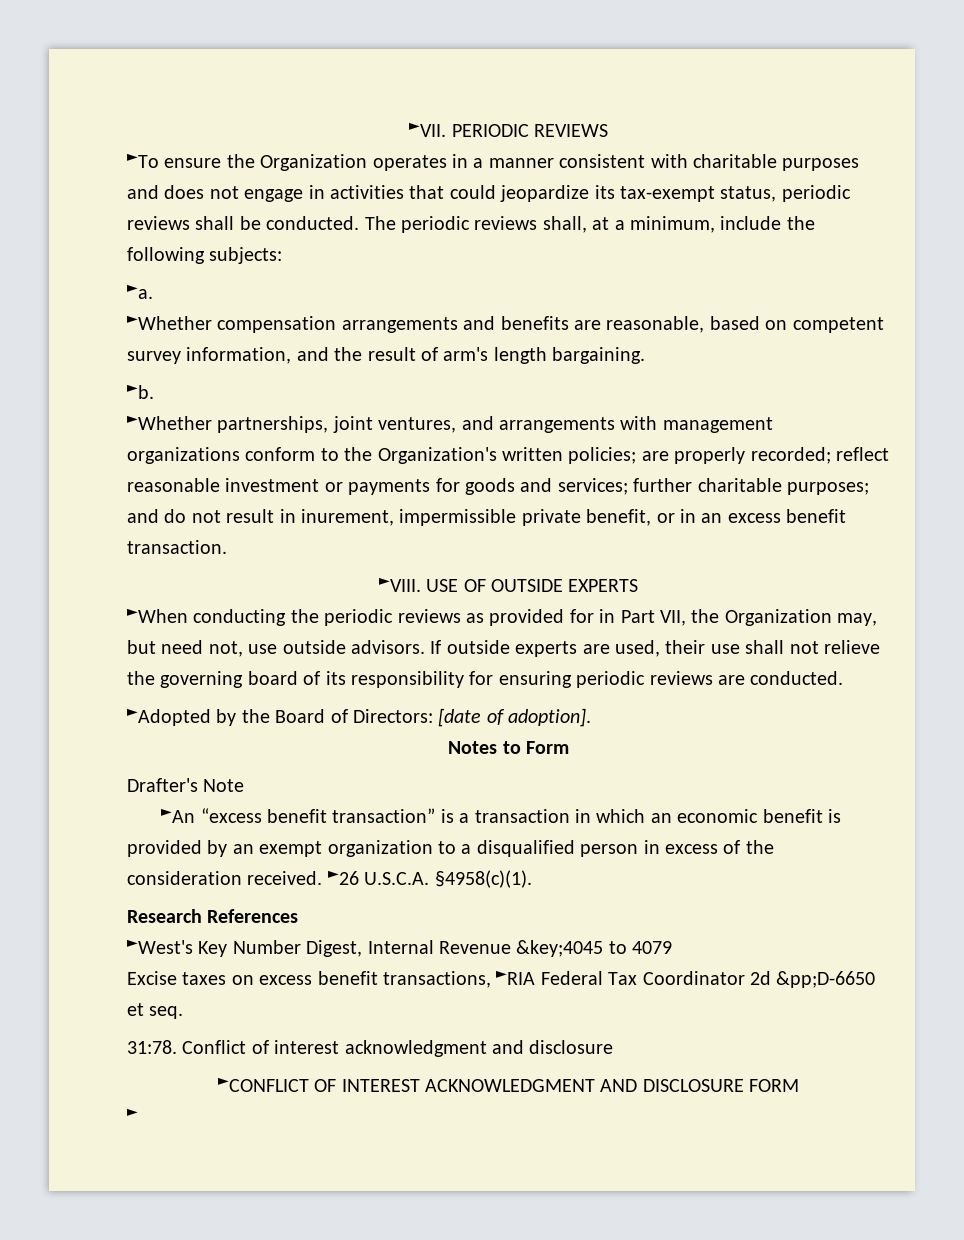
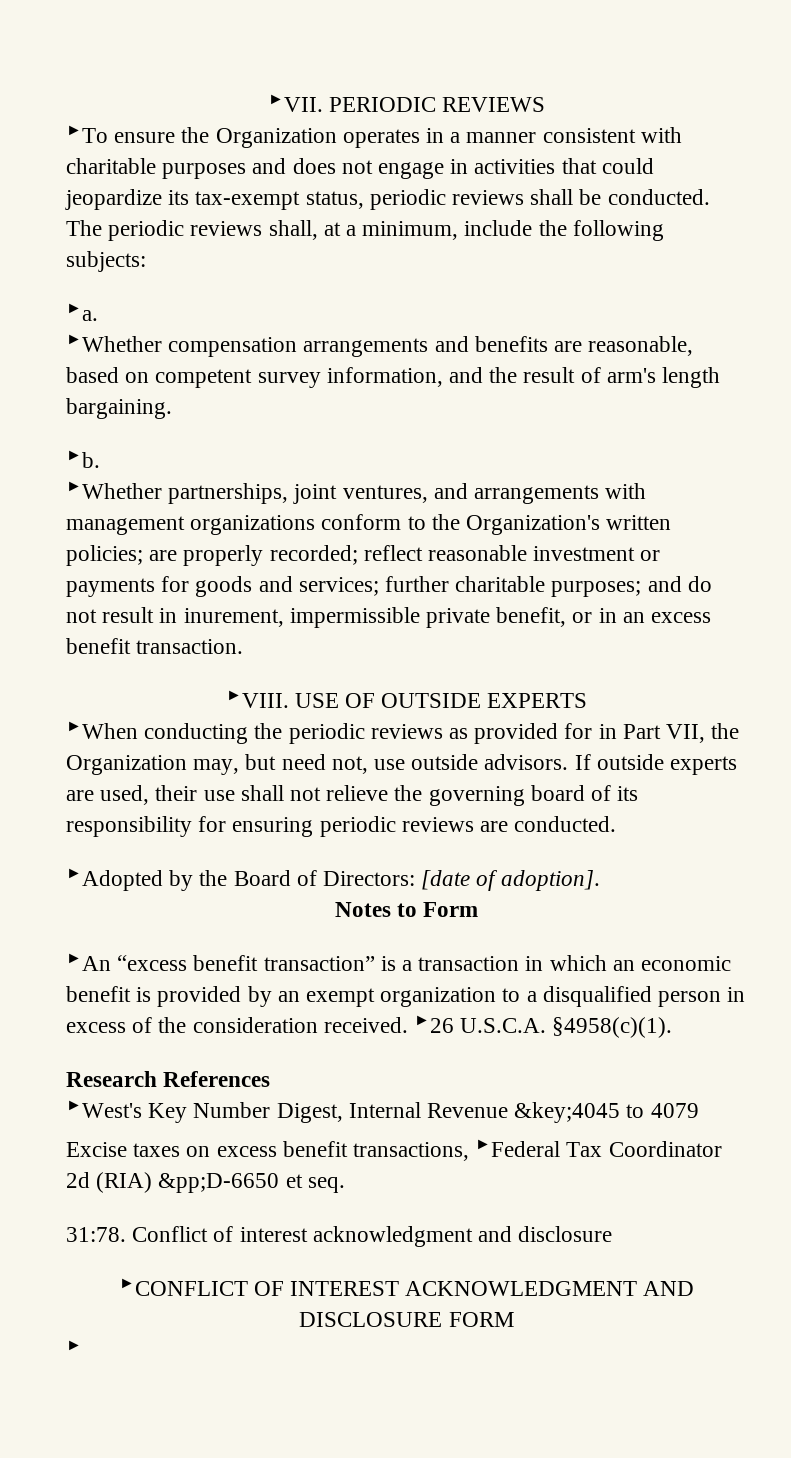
[127,778,245,792] // Drafter's Note -> (479, 909) none
[496,970,603,985] ►RIA Federal -> [475,1139,561,1157] ►Federal
(771, 978) none -> [96,1172,153,1193] (RIA)

